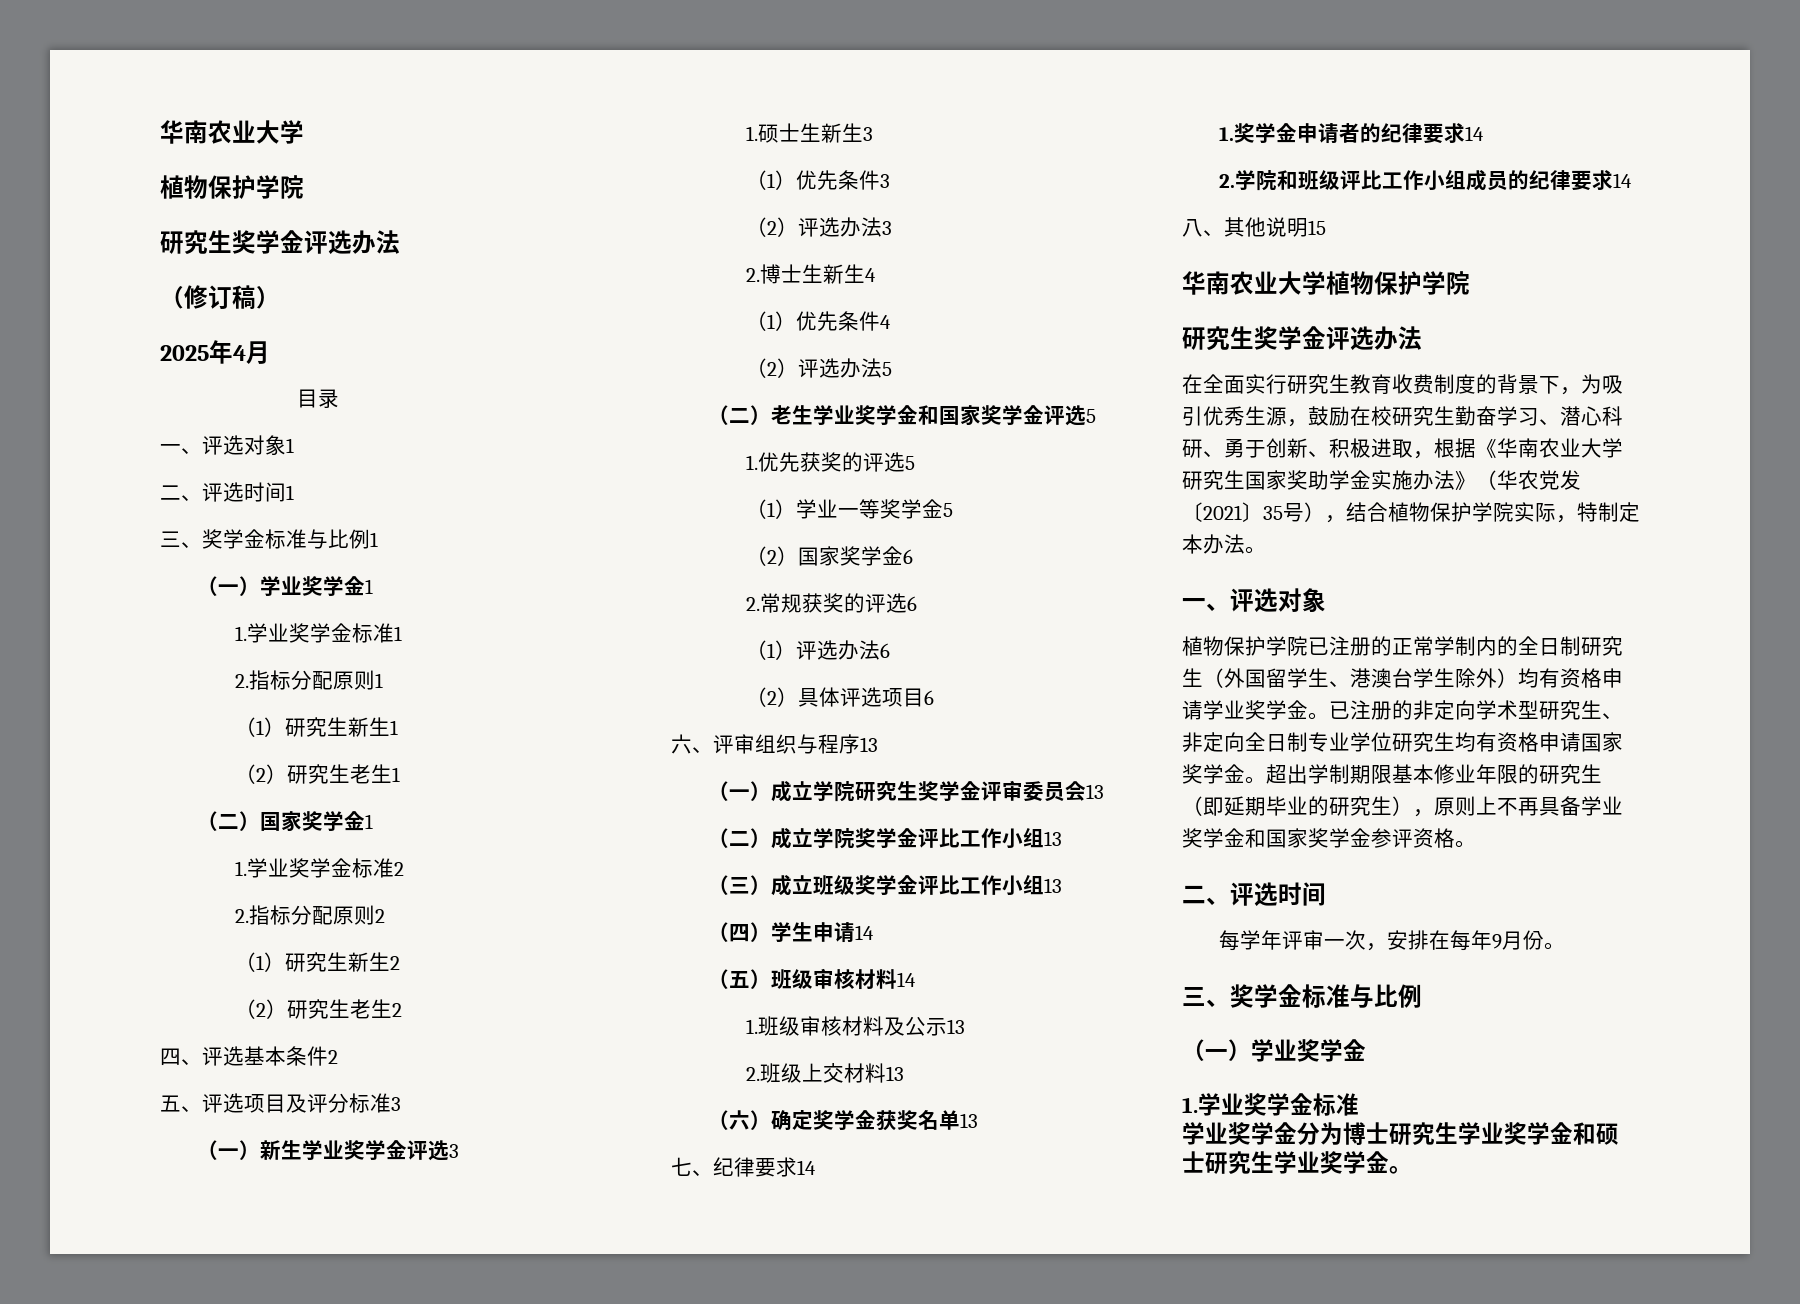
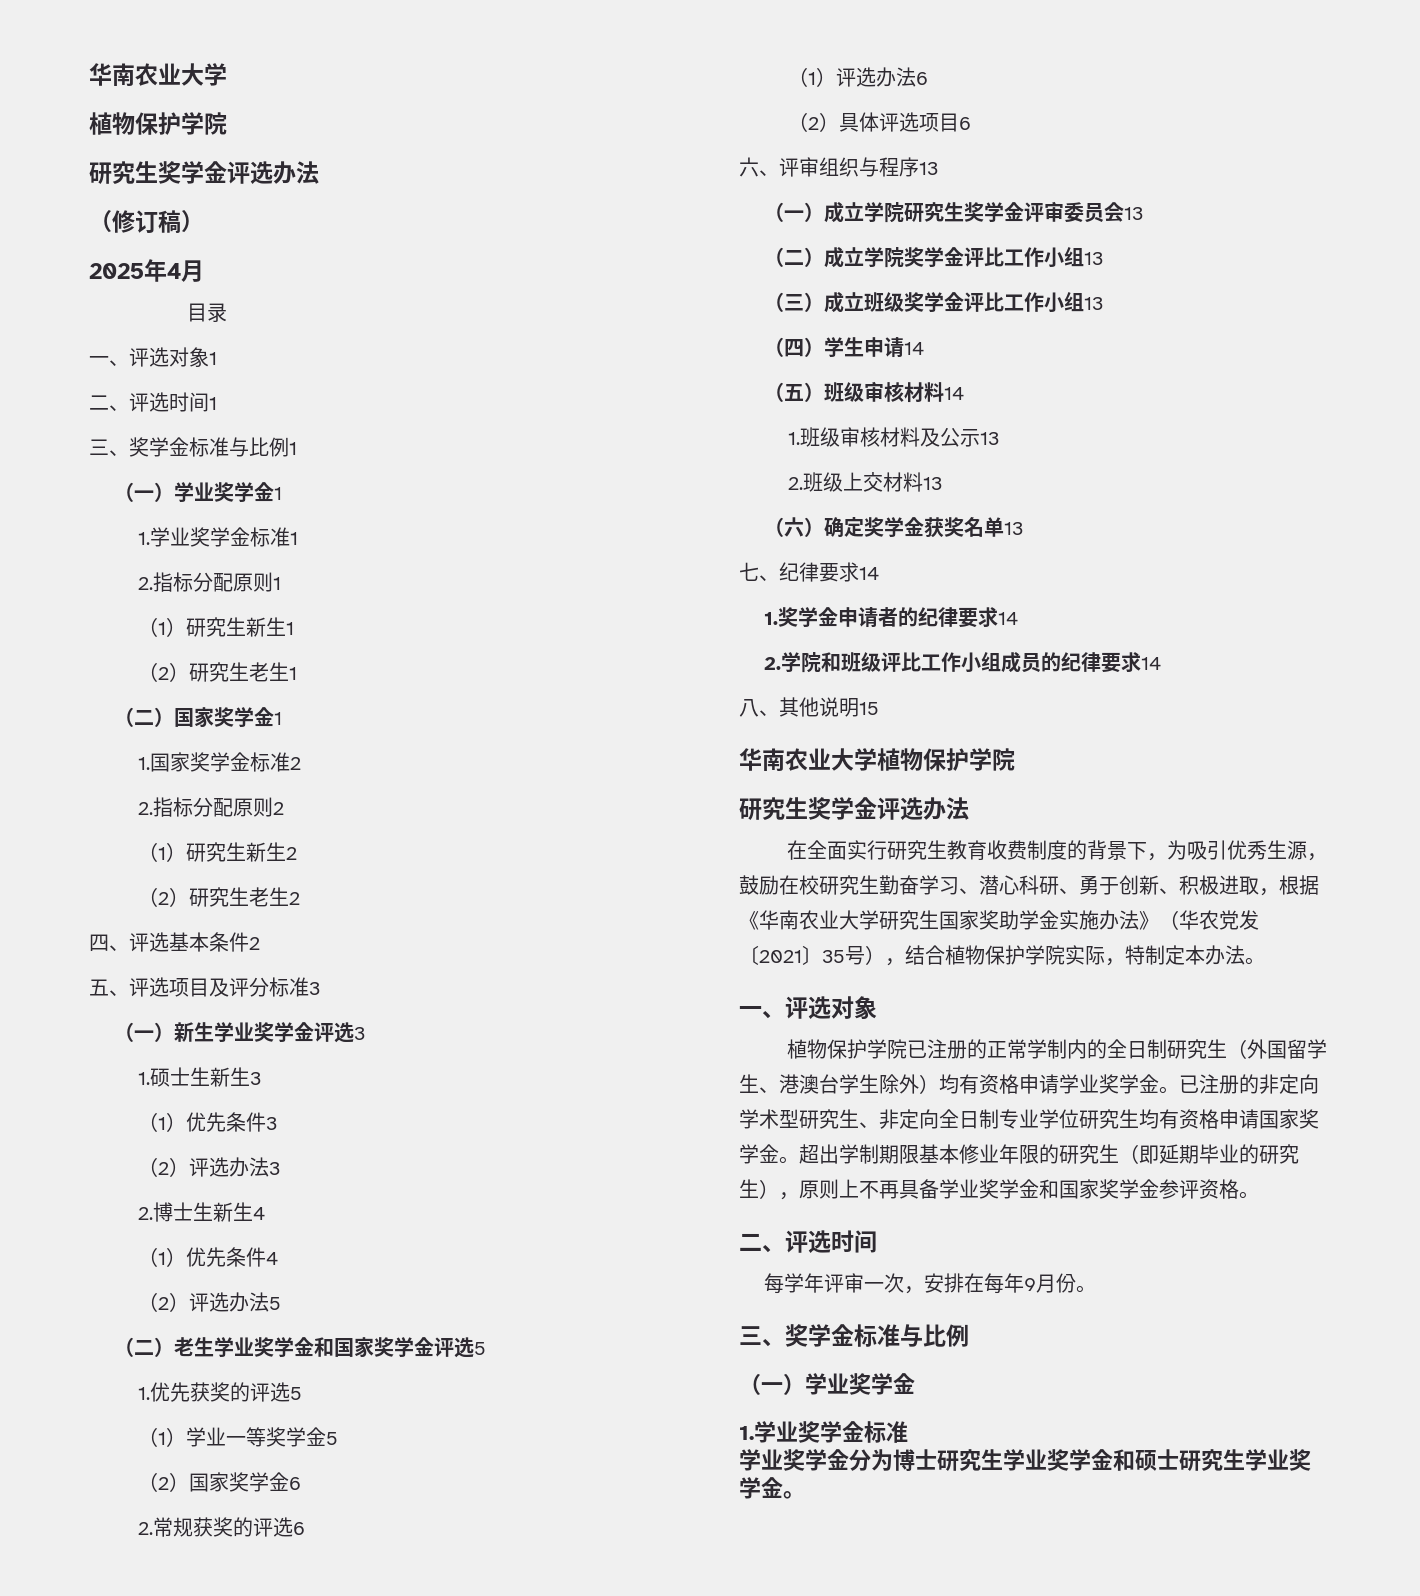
[246,858,289,878] 学业 -> [150,752,191,772] 国家

